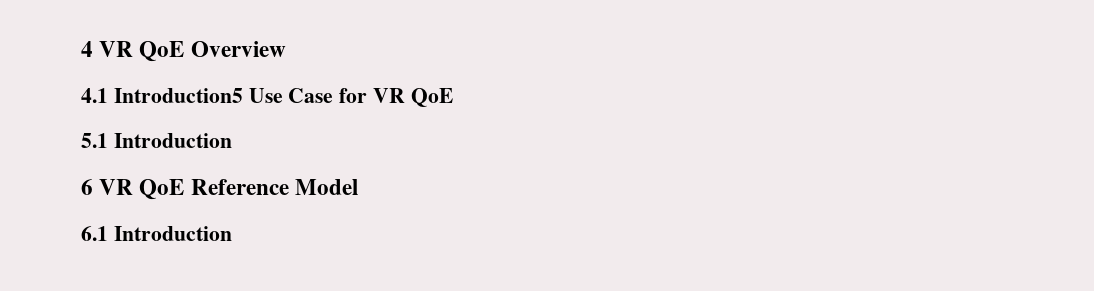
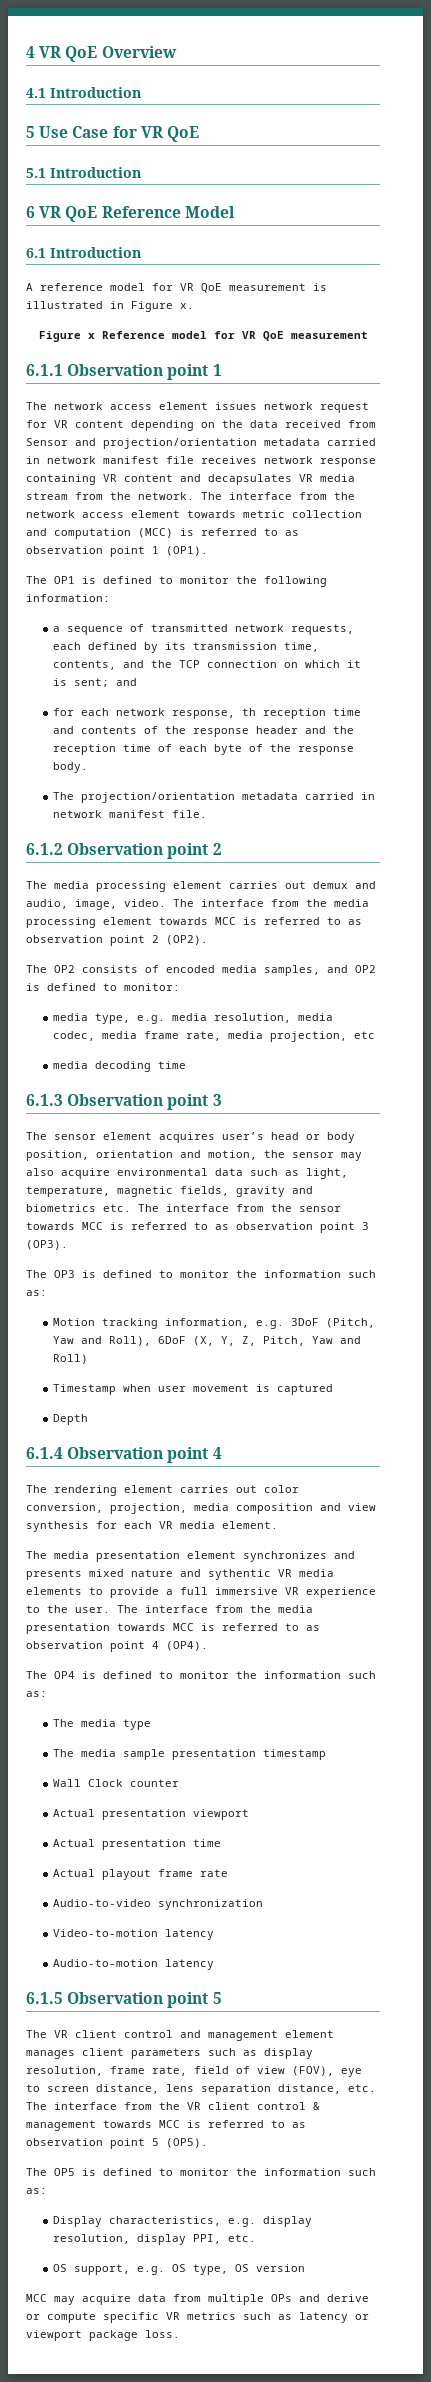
[113,88,243,103] Introduction5 -> [50,87,141,98] [26,126,35,138] Introduction // 5
(232, 233) none -> [26,283,327,293] [26,301,194,312] [38,331,368,342] [26,364,222,380] [26,402,369,413] [26,420,376,431] [26,438,376,449] [26,456,376,467] [26,474,355,485] [26,492,355,500] [26,510,362,518] [26,528,299,539] [26,546,208,557] [26,576,327,587] [26,594,110,602] [53,624,355,635] [53,642,320,653] [53,660,362,670] [53,678,138,687] [53,708,362,719] [53,726,355,737] [53,744,355,755] [53,762,89,773] [53,792,376,803] [53,810,208,818] [26,843,222,859] [26,881,376,892] [26,899,369,910] [26,917,362,928] [26,935,208,946] [26,965,376,976] [26,983,180,991] [53,1013,334,1024] [53,1031,376,1042] [53,1061,187,1072] [26,1094,222,1110] [26,1132,355,1143] [26,1150,362,1161] [26,1168,348,1179] [26,1186,313,1197] [26,1204,341,1212] [26,1222,369,1233] [26,1240,68,1250] [26,1270,376,1278] [26,1290,47,1296] [53,1318,376,1329] [53,1336,362,1346] [53,1354,89,1364] [53,1384,334,1395] [53,1414,89,1425] [26,1447,222,1463] [26,1485,299,1496] [26,1503,376,1514] [26,1521,278,1532] [26,1551,355,1562] [26,1569,334,1580] [26,1587,376,1598] [26,1605,313,1613] [26,1623,320,1634] [26,1641,208,1652] [26,1671,376,1679] [26,1691,47,1697] [53,1719,152,1730] [53,1749,327,1760] [53,1779,180,1787] [53,1809,250,1820] [53,1839,222,1850] [53,1869,229,1880] [53,1899,264,1910] [53,1929,215,1940] [53,1959,215,1970] [26,1992,222,2008] [26,2030,334,2041] [26,2048,313,2059] [26,2066,362,2077] [26,2084,376,2095] [26,2102,320,2110] [26,2120,306,2131] [26,2138,208,2149] [26,2168,376,2176] [26,2188,47,2194] [53,2216,313,2227] [53,2234,257,2245] [53,2264,306,2275] [26,2294,369,2305] [26,2312,369,2323] [26,2330,180,2341] // A reference model for VR QoE measurement is illustrated in Figure x. // Figure x Reference model for VR QoE measurement // 6.1.1 Observation point 1 // The network access element issues network request for VR content depending on the data received from Sensor and projection/orientation metadata carried in network manifest file receives network response containing VR content and decapsulates VR media stream from the network. The interface from the network access element towards metric collection and computation (MCC) is referred to as observation point 1 (OP1). // The OP1 is defined to monitor the following information: // a sequence of transmitted network requests, each defined by its transmission time, contents, and the TCP connection on which it is sent; and // for each network response, th reception time and contents of the response header and the reception time of each byte of the response body. // The projection/orientation metadata carried in network manifest file. // 6.1.2 Observation point 2 // The media processing element carries out demux and audio, image, video. The interface from the media processing element towards MCC is referred to as observation point 2 (OP2). // The OP2 consists of encoded media samples, and OP2 is defined to monitor: // media type, e.g. media resolution, media codec, media frame rate, media projection, etc // media decoding time // 6.1.3 Observation point 3 // The sensor element acquires user’s head or body position, orientation and motion, the sensor may also acquire environmental data such as light, temperature, magnetic fields, gravity and biometrics etc. The interface from the sensor towards MCC is referred to as observation point 3 (OP3). // The OP3 is defined to monitor the information such as: // Motion tracking information, e.g. 3DoF (Pitch, Yaw and Roll), 6DoF (X, Y, Z, Pitch, Yaw and Roll) // Timestamp when user movement is captured // Depth // 6.1.4 Observation point 4 // The rendering element carries out color conversion, projection, media composition and view synthesis for each VR media element. // The media presentation element synchronizes and presents mixed nature and sythentic VR media elements to provide a full immersive VR experience to the user. The interface from the media presentation towards MCC is referred to as observation point 4 (OP4). // The OP4 is defined to monitor the information such as: // The media type // The media sample presentation timestamp // Wall Clock counter // Actual presentation viewport // Actual presentation time // Actual playout frame rate // Audio-to-video synchronization // Video-to-motion latency // Audio-to-motion latency // 6.1.5 Observation point 5 // The VR client control and management element manages client parameters such as display resolution, frame rate, field of view (FOV), eye to screen distance, lens separation distance, etc. The interface from the VR client control & management towards MCC is referred to as observation point 5 (OP5). // The OP5 is defined to monitor the information such as: // Display characteristics, e.g. display resolution, display PPI, etc. // OS support, e.g. OS type, OS version // MCC may acquire data from multiple OPs and derive or compute specific VR metrics such as latency or viewport package loss.

